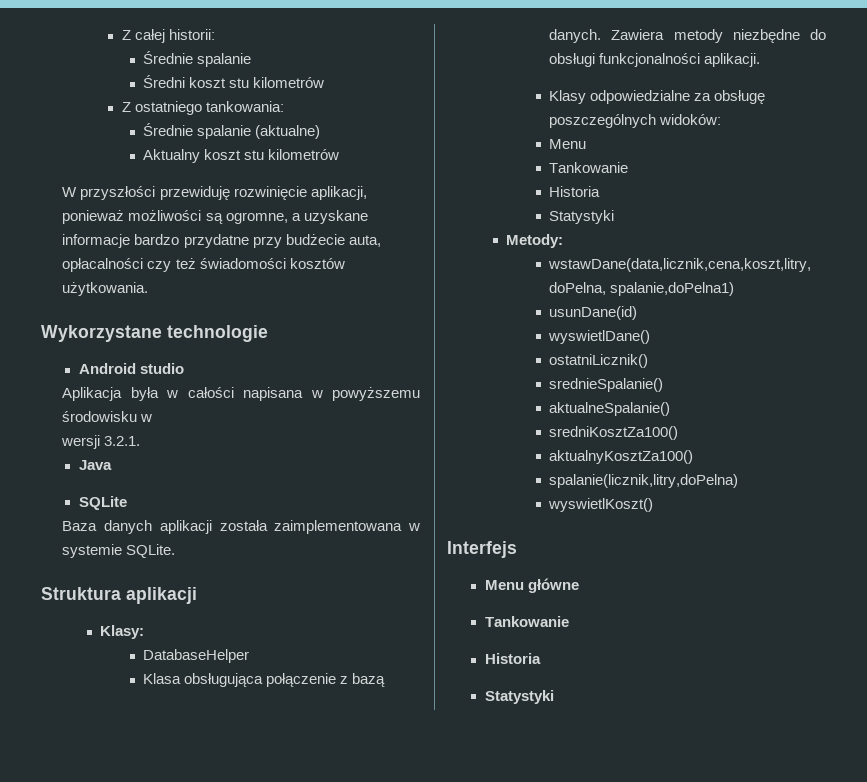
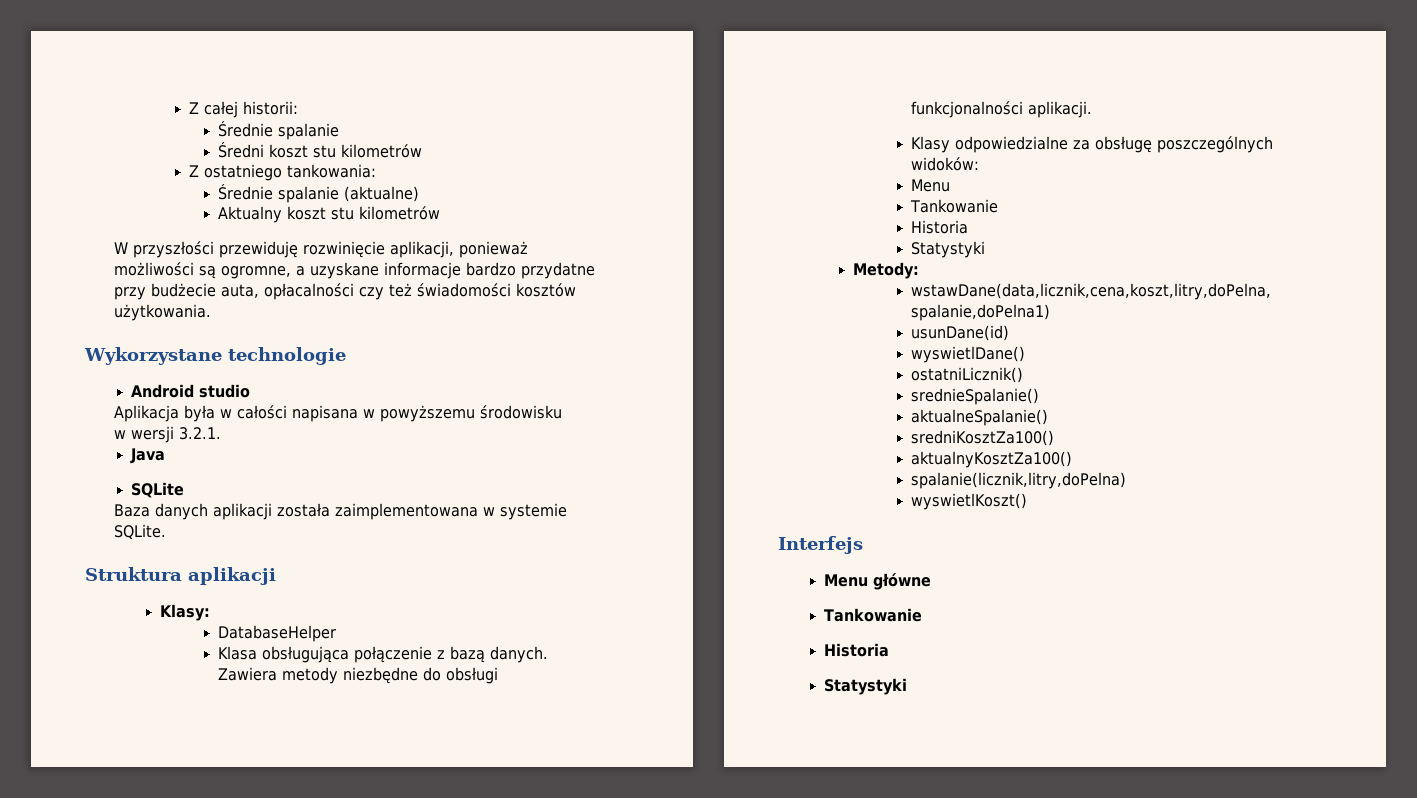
[140,414,153,422] w // -> [113,430,126,439] // w

